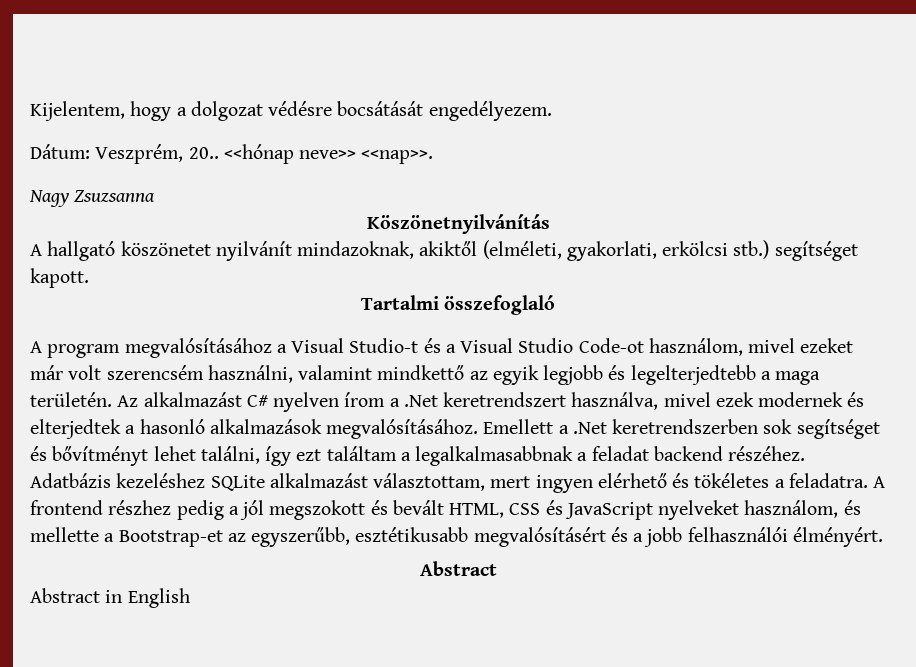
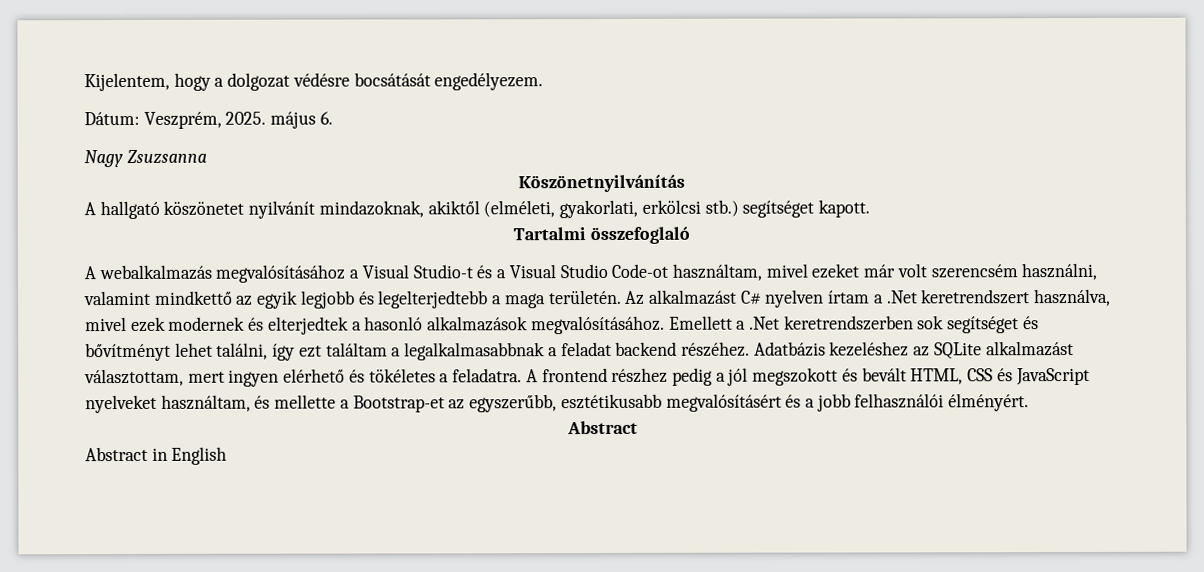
[188,144,434,164] 20.. <<hónap neve>> <<nap>>. -> [225,111,333,129] 2025. május 6.
[47,344,121,358] program -> [98,264,212,281] webalkalmazás
[648,338,743,356] használom, -> [671,263,762,281] használtam,
[344,392,386,407] írom -> [828,290,871,304] írtam
(206, 480) none -> [913,346,931,357] az
[744,500,839,518] használom, -> [160,394,251,412] használtam,

